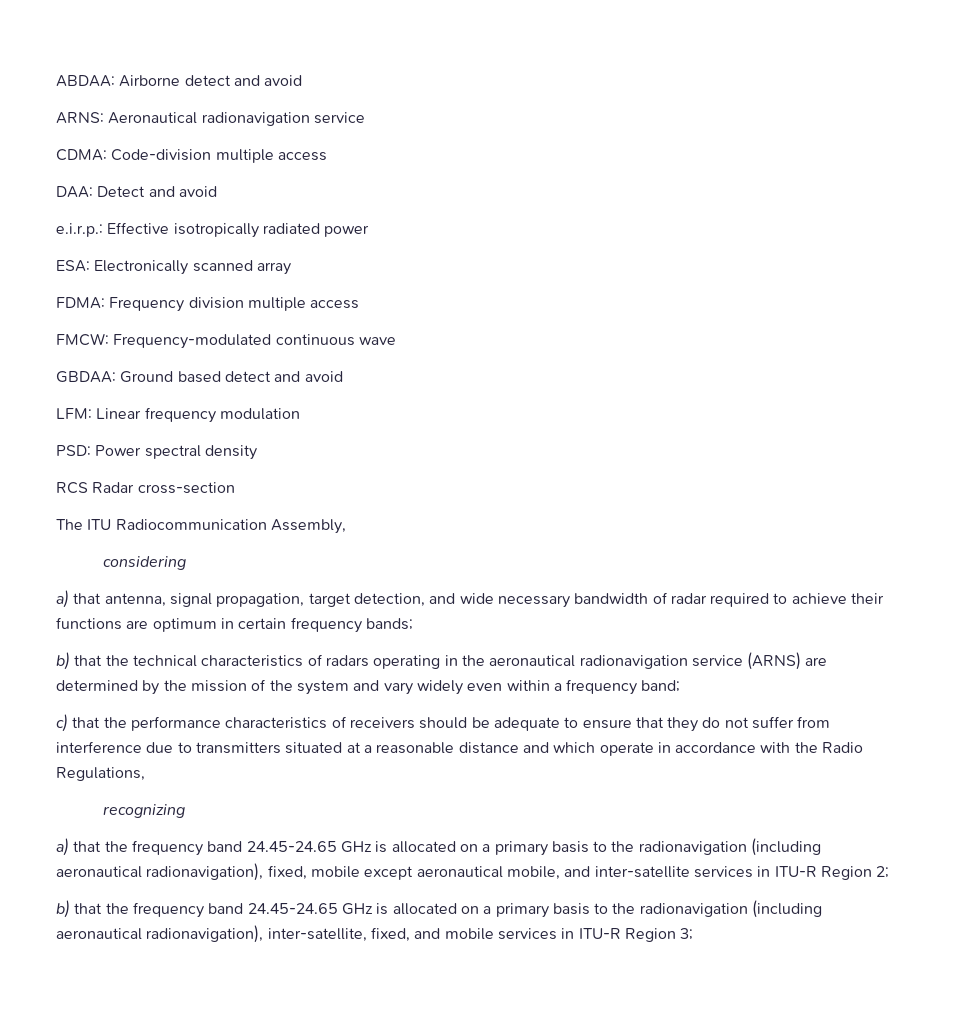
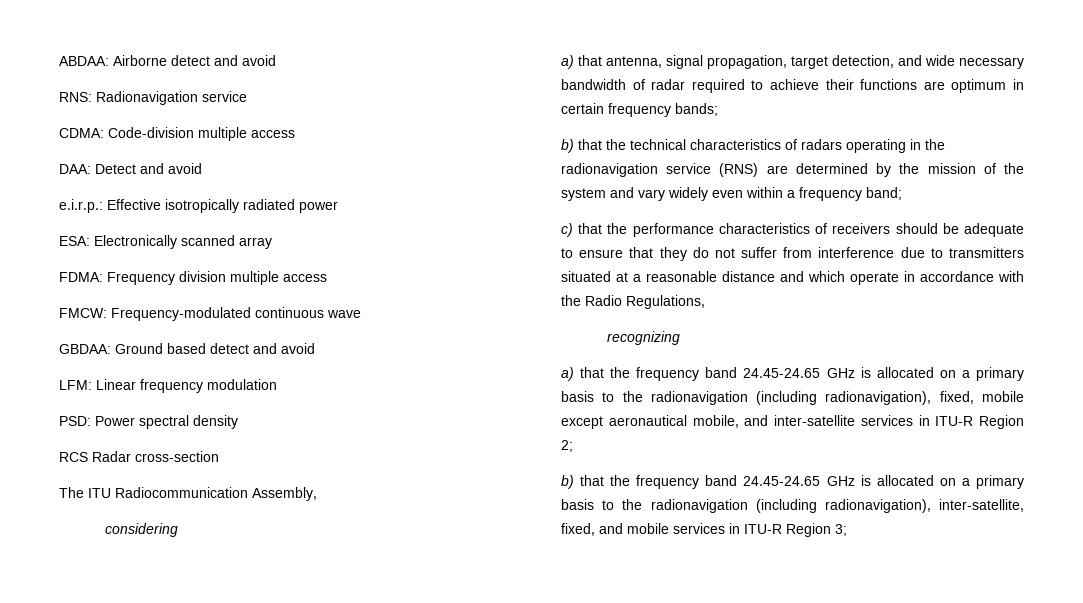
[56,112,310,126] ARNS: Aeronautical radionavigation -> [59,91,198,105] RNS: Radionavigation
[489,652,802,670] aeronautical radionavigation service (ARNS) -> [561,163,759,177] radionavigation service (RNS)
[56,866,142,878] aeronautical -> (818, 398) none
[56,928,142,940] aeronautical -> (817, 506) none

